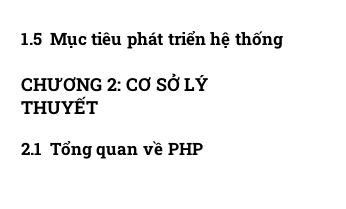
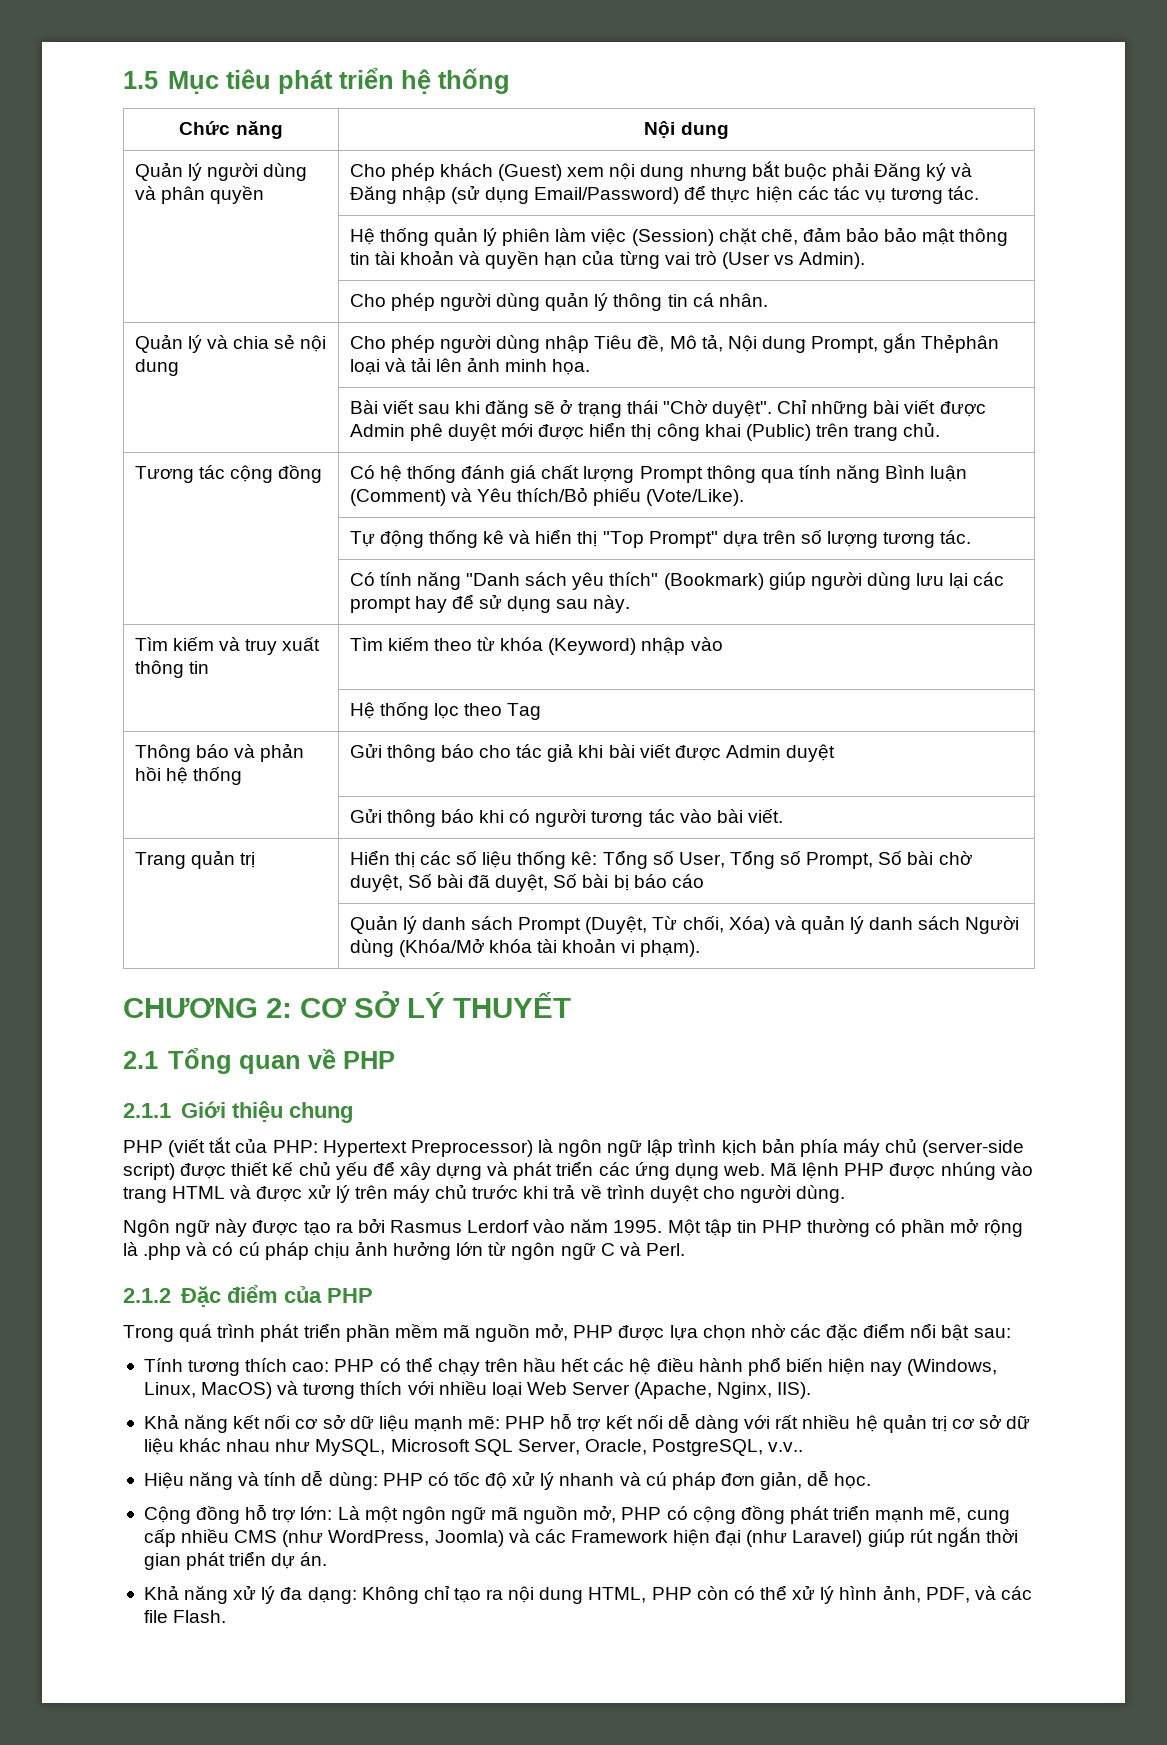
(283, 40) none -> [179,121,283,139] [644,121,729,139] [134,162,307,181] [134,186,264,204] [349,161,973,181] [349,185,980,204] [349,227,1009,246] [349,250,866,269] [349,292,768,311] [134,334,327,353] [134,359,179,376] [349,333,1000,353] [349,357,591,375] [349,399,986,418] [349,422,941,441] [134,465,322,483] [349,465,968,483] [349,487,745,506] [349,529,972,548] [349,572,1005,590] [349,594,631,613] [134,637,321,655] [134,660,209,678] [349,637,723,655] [349,702,542,720] [134,743,304,762] [134,767,242,785] [349,743,836,762] [349,808,783,827] [134,850,255,869] [349,850,972,869] [349,874,704,892] [349,915,1020,934] [349,938,701,957] // Chức năng | Nội dung // Quản lý người dùng và phân quyền | Cho phép khách (Guest) xem nội dung nhưng bắt buộc phải Đăng ký và Đăng nhập (sử dụng Email/Password) để thực hiện các tác vụ tương tác. // | Hệ thống quản lý phiên làm việc (Session) chặt chẽ, đảm bảo bảo mật thông tin tài khoản và quyền hạn của từng vai trò (User vs Admin). // | Cho phép người dùng quản lý thông tin cá nhân. // Quản lý và chia sẻ nội dung | Cho phép người dùng nhập Tiêu đề, Mô tả, Nội dung Prompt, gắn Thẻphân loại và tải lên ảnh minh họa. // | Bài viết sau khi đăng sẽ ở trạng thái "Chờ duyệt". Chỉ những bài viết được Admin phê duyệt mới được hiển thị công khai (Public) trên trang chủ. // Tương tác cộng đồng | Có hệ thống đánh giá chất lượng Prompt thông qua tính năng Bình luận (Comment) và Yêu thích/Bỏ phiếu (Vote/Like). // | Tự động thống kê và hiển thị "Top Prompt" dựa trên số lượng tương tác. // | Có tính năng "Danh sách yêu thích" (Bookmark) giúp người dùng lưu lại các prompt hay để sử dụng sau này. // Tìm kiếm và truy xuất thông tin | Tìm kiếm theo từ khóa (Keyword) nhập vào // | Hệ thống lọc theo Tag // Thông báo và phản hồi hệ thống | Gửi thông báo cho tác giả khi bài viết được Admin duyệt // | Gửi thông báo khi có người tương tác vào bài viết. // Trang quản trị | Hiển thị các số liệu thống kê: Tổng số User, Tổng số Prompt, Số bài chờ duyệt, Số bài đã duyệt, Số bài bị báo cáo // | Quản lý danh sách Prompt (Duyệt, Từ chối, Xóa) và quản lý danh sách Người dùng (Khóa/Mở khóa tài khoản vi phạm).
(203, 148) none -> [123,1101,353,1123] [123,1137,1025,1157] [123,1161,1033,1180] [123,1184,846,1203] [123,1218,1023,1237] [123,1241,685,1260] [123,1285,373,1307] [123,1323,1011,1342] [143,1357,998,1376] [143,1381,812,1399] [143,1413,1031,1433] [143,1438,804,1456] [143,1470,872,1490] [143,1504,1010,1524] [143,1527,1018,1547] [143,1551,328,1570] [143,1585,1032,1604] [143,1610,227,1623] // 2.1.1 Giới thiệu chung // PHP (viết tắt của PHP: Hypertext Preprocessor) là ngôn ngữ lập trình kịch bản phía máy chủ (server-side script) được thiết kế chủ yếu để xây dựng và phát triển các ứng dụng web. Mã lệnh PHP được nhúng vào trang HTML và được xử lý trên máy chủ trước khi trả về trình duyệt cho người dùng. // Ngôn ngữ này được tạo ra bởi Rasmus Lerdorf vào năm 1995. Một tập tin PHP thường có phần mở rộng là .php và có cú pháp chịu ảnh hưởng lớn từ ngôn ngữ C và Perl. // 2.1.2 Đặc điểm của PHP // Trong quá trình phát triển phần mềm mã nguồn mở, PHP được lựa chọn nhờ các đặc điểm nổi bật sau: // Tính tương thích cao: PHP có thể chạy trên hầu hết các hệ điều hành phổ biến hiện nay (Windows, Linux, MacOS) và tương thích với nhiều loại Web Server (Apache, Nginx, IIS). // Khả năng kết nối cơ sở dữ liệu mạnh mẽ: PHP hỗ trợ kết nối dễ dàng với rất nhiều hệ quản trị cơ sở dữ liệu khác nhau như MySQL, Microsoft SQL Server, Oracle, PostgreSQL, v.v.. // Hiệu năng và tính dễ dùng: PHP có tốc độ xử lý nhanh và cú pháp đơn giản, dễ học. // Cộng đồng hỗ trợ lớn: Là một ngôn ngữ mã nguồn mở, PHP có cộng đồng phát triển mạnh mẽ, cung cấp nhiều CMS (như WordPress, Joomla) và các Framework hiện đại (như Laravel) giúp rút ngắn thời gian phát triển dự án. // Khả năng xử lý đa dạng: Không chỉ tạo ra nội dung HTML, PHP còn có thể xử lý hình ảnh, PDF, và các file Flash.

